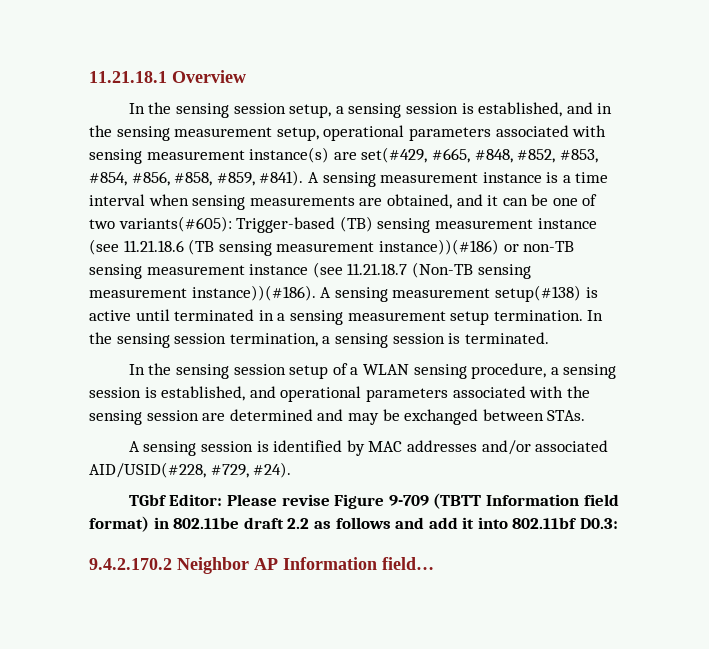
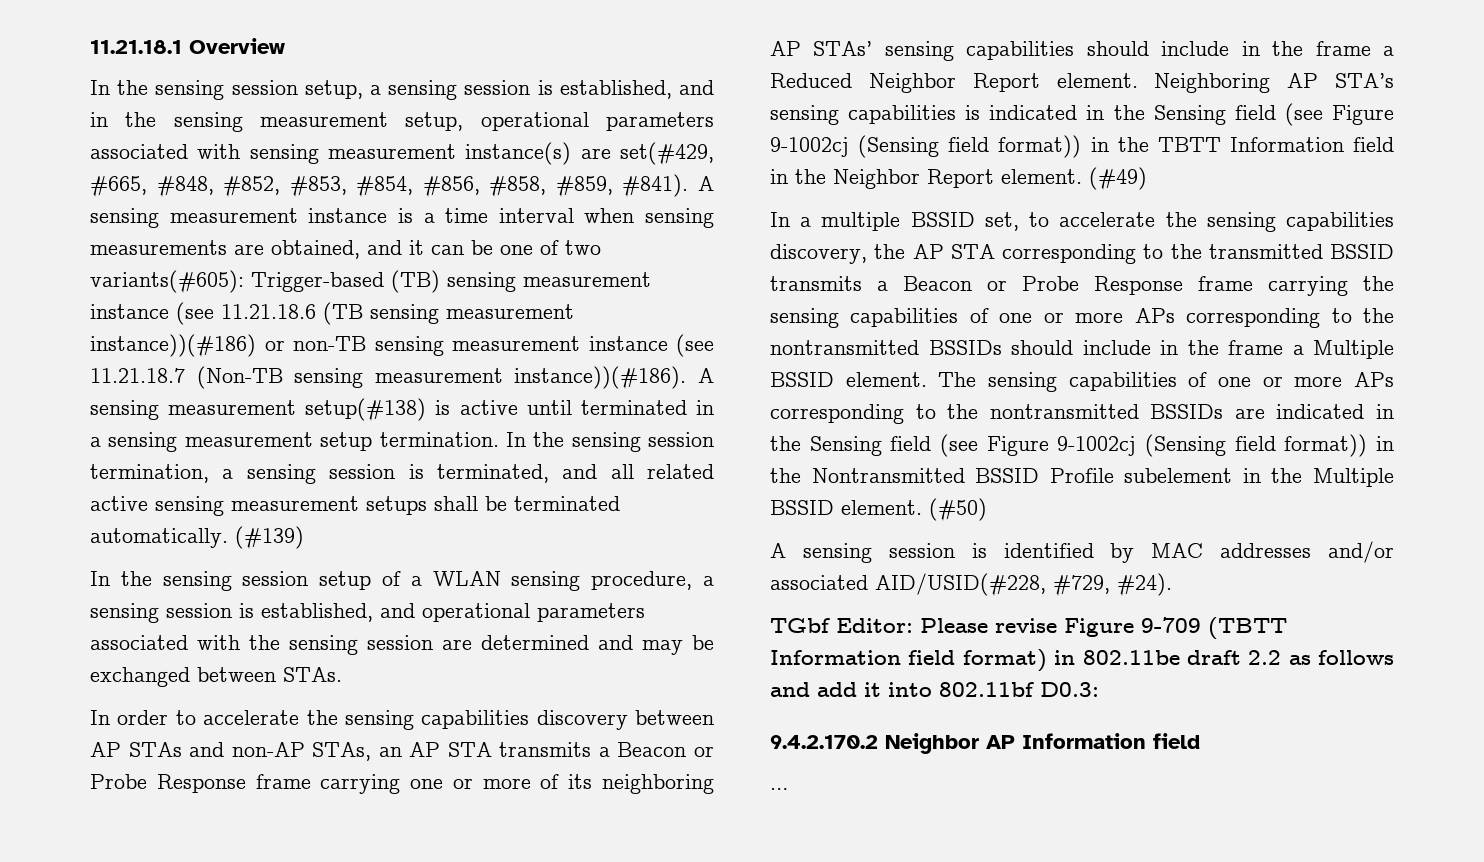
[464,332,549,344] terminated. -> [436,464,714,483] [90,496,620,516] [90,526,304,550] terminated, and all related active sensing measurement setups shall be terminated automatically. (#139)
(586, 415) none -> [90,710,714,730] [90,742,714,761] [90,774,714,794] [770,41,1394,61] [770,73,1394,93] [770,103,1394,126] [770,135,1394,158] [770,167,1147,191] [770,212,1394,232] [770,244,1394,264] [770,276,1394,296] [770,308,1394,328] [770,340,1394,359] [770,372,1394,392] [770,404,1394,424] [770,434,1394,457] [770,468,1394,487] [770,498,987,522] // In order to accelerate the sensing capabilities discovery between AP STAs and non-AP STAs, an AP STA transmits a Beacon or Probe Response frame carrying one or more of its neighboring AP STAs’ sensing capabilities should include in the frame a Reduced Neighbor Report element. Neighboring AP STA’s sensing capabilities is indicated in the Sensing field (see Figure 9-1002cj (Sensing field format)) in the TBTT Information field in the Neighbor Report element. (#49) // In a multiple BSSID set, to accelerate the sensing capabilities discovery, the AP STA corresponding to the transmitted BSSID transmits a Beacon or Probe Response frame carrying the sensing capabilities of one or more APs corresponding to the nontransmitted BSSIDs should include in the frame a Multiple BSSID element. The sensing capabilities of one or more APs corresponding to the nontransmitted BSSIDs are indicated in the Sensing field (see Figure 9-1002cj (Sensing field format)) in the Nontransmitted BSSID Profile subelement in the Multiple BSSID element. (#50)
[382,557,434,570] field… -> [1153,733,1200,749] [770,788,788,790] field // …

